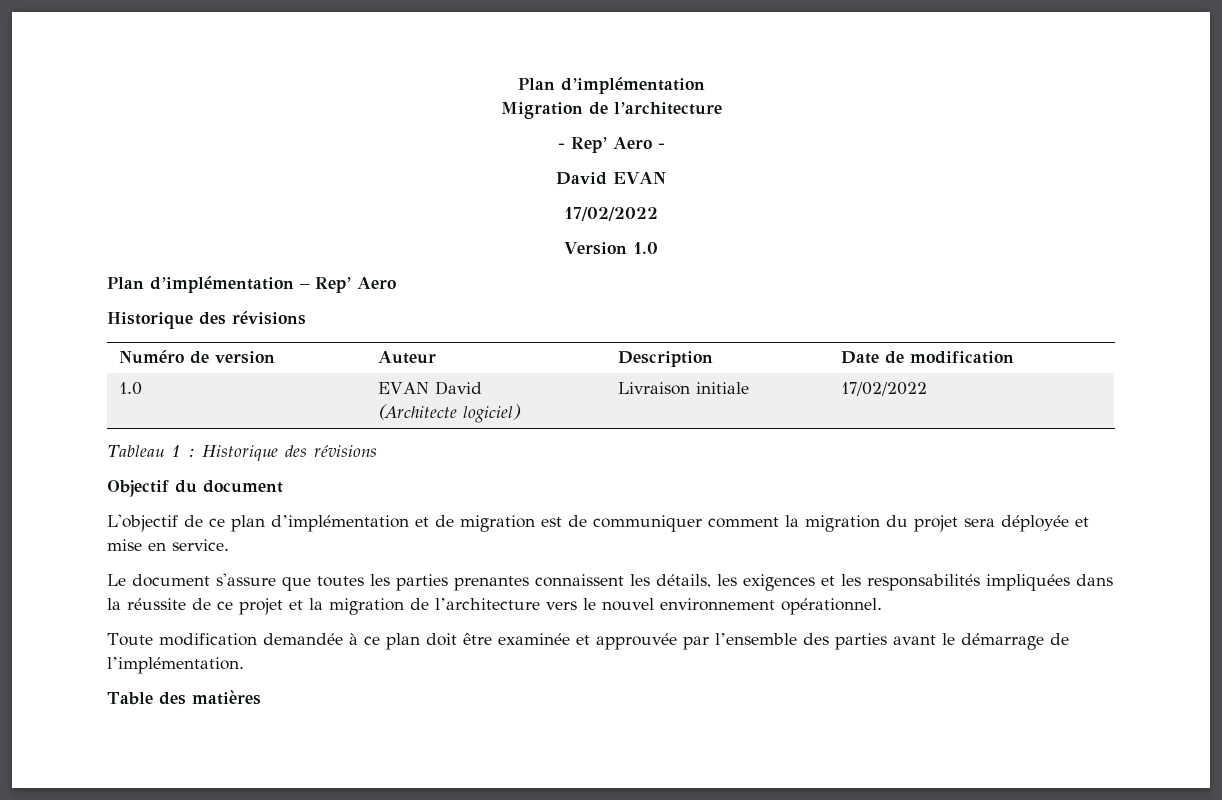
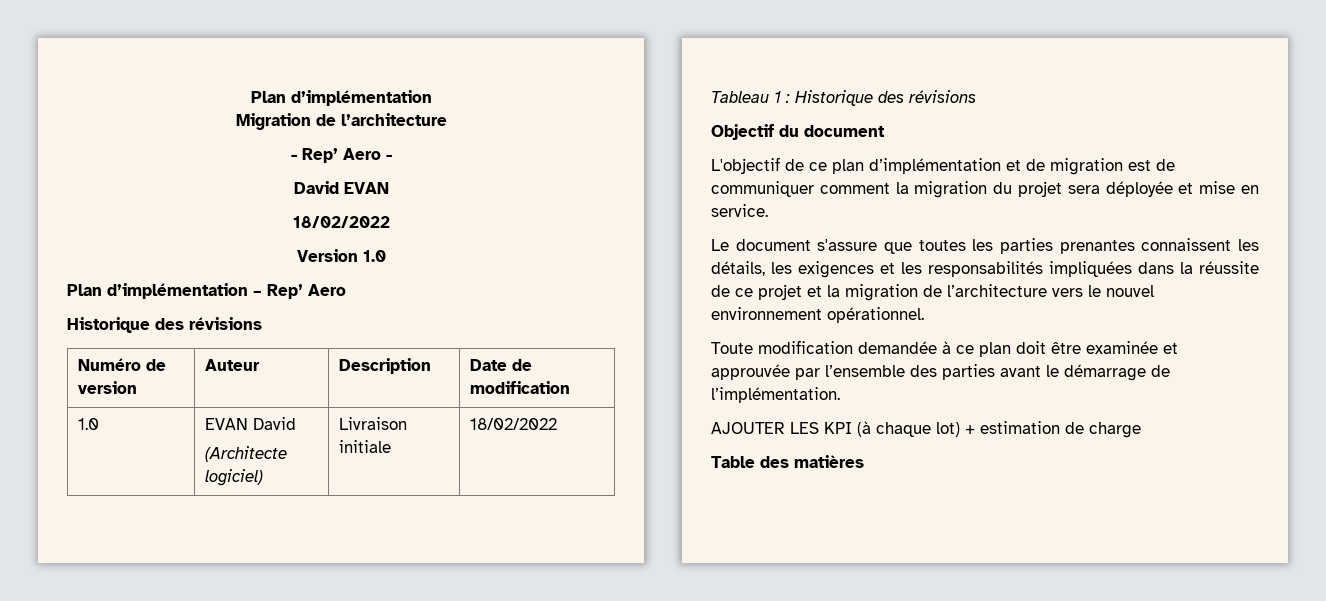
[564,207,658,221] 17/02/2022 -> [292,216,390,228] 18/02/2022
[840,382,927,396] 17/02/2022 -> [470,418,558,430] 18/02/2022
(244, 665) none -> [711,421,1141,438] // AJOUTER LES KPI (à chaque lot) + estimation de charge

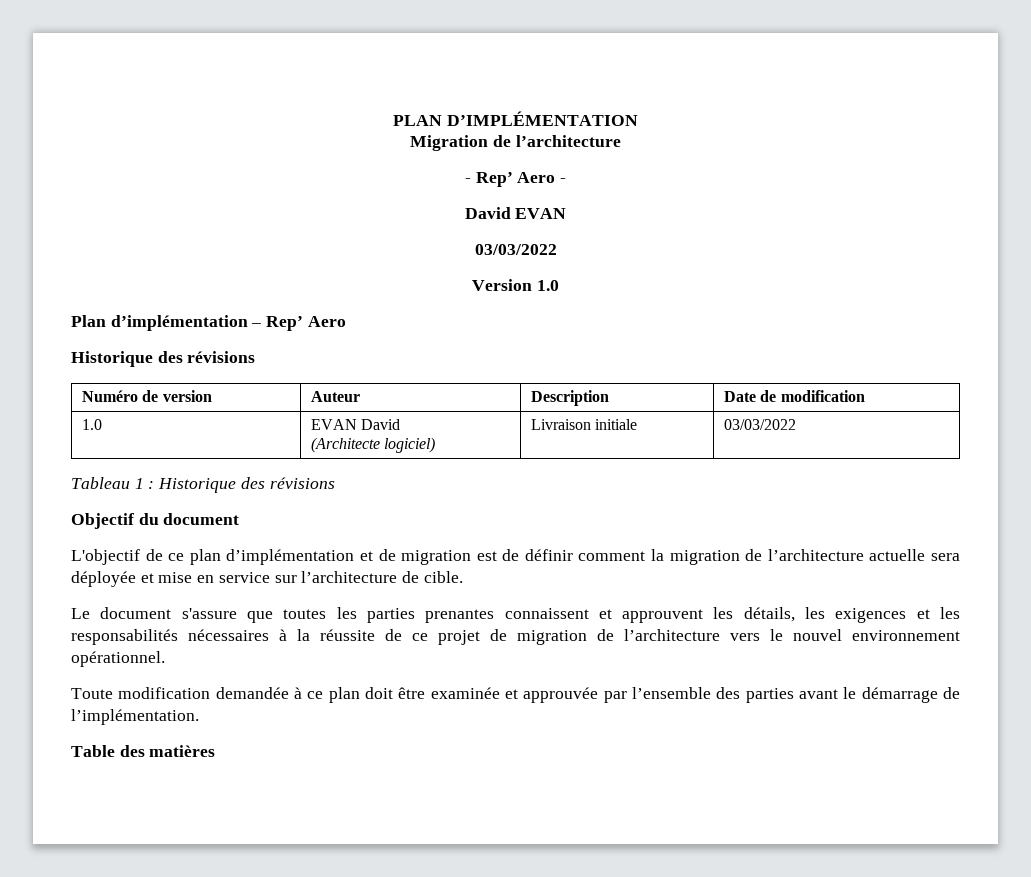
[250,90,432,106] Plan d’implémentation -> [393,111,638,126] PLAN D’IMPLÉMENTATION
[292,216,390,228] 18/02/2022 -> [474,244,557,255] 03/03/2022
[470,418,558,430] 18/02/2022 -> [723,419,796,430] 03/03/2022
[711,181,814,197] communiquer -> [524,549,573,561] définir
[993,181,1062,197] du projet -> [745,549,926,561] de l’architecture actuelle
[711,204,768,217] service. -> [218,571,463,583] service sur l’architecture de cible.
(1232, 244) none -> [598,609,704,623] et approuvent
[1049,261,1174,277] impliquées dans -> [188,629,287,641] nécessaires à
[807,285,840,297] et la -> [490,629,507,641] de
[711,421,1141,438] // AJOUTER LES KPI (à chaque lot) + estimation de charge -> (199, 717) none

